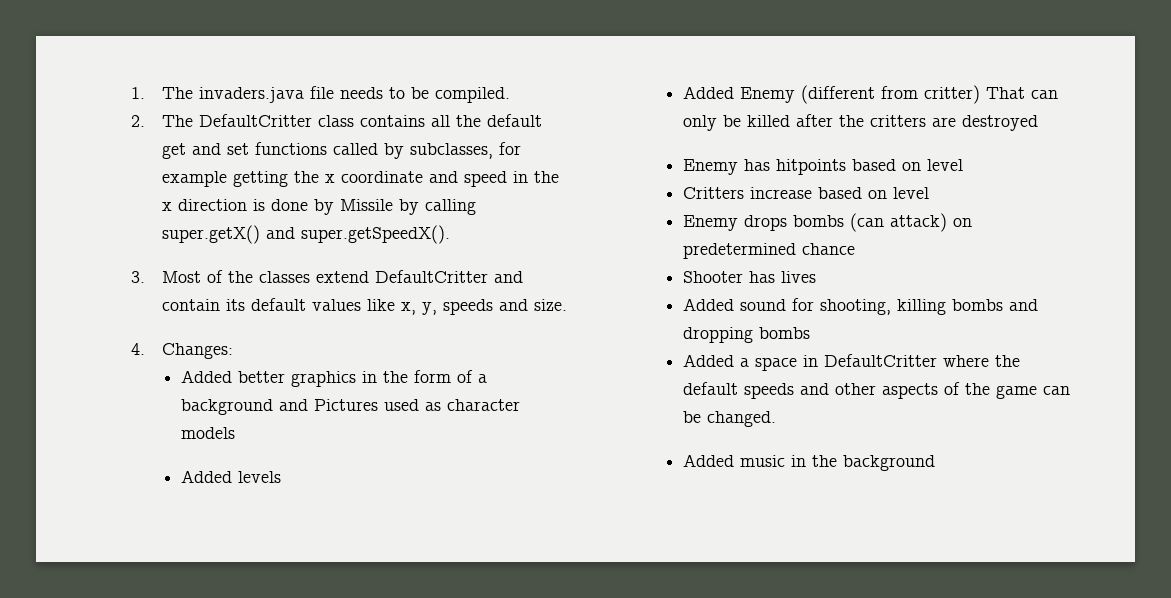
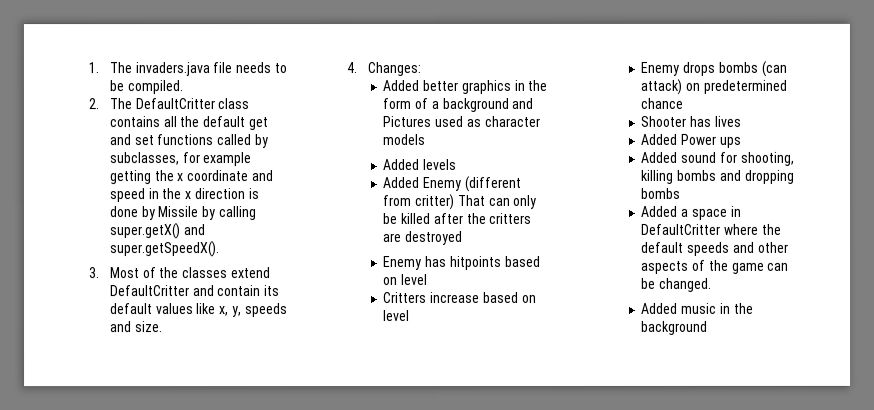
(816, 277) none -> [640,133,741,148] // Added Power ups

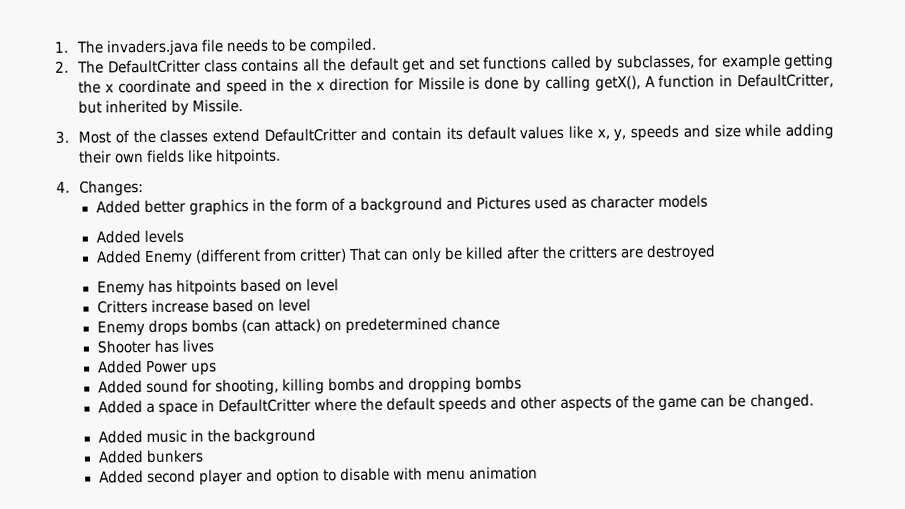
(245, 194) none -> [393,76,465,91] for Missile
[158,206,257,221] [109,223,206,240] [109,241,220,258] Missile by calling super.getX() and super.getSpeedX(). -> [544,73,835,93] [78,99,244,116] calling getX(), A function in DefaultCritter, but inherited by Missile.
[134,321,163,333] size. -> [713,123,834,140] [78,148,282,166] size while adding their own fields like hitpoints.
(709, 327) none -> [97,449,204,464] [98,466,539,486] // Added bunkers // Added second player and option to disable with menu animation

